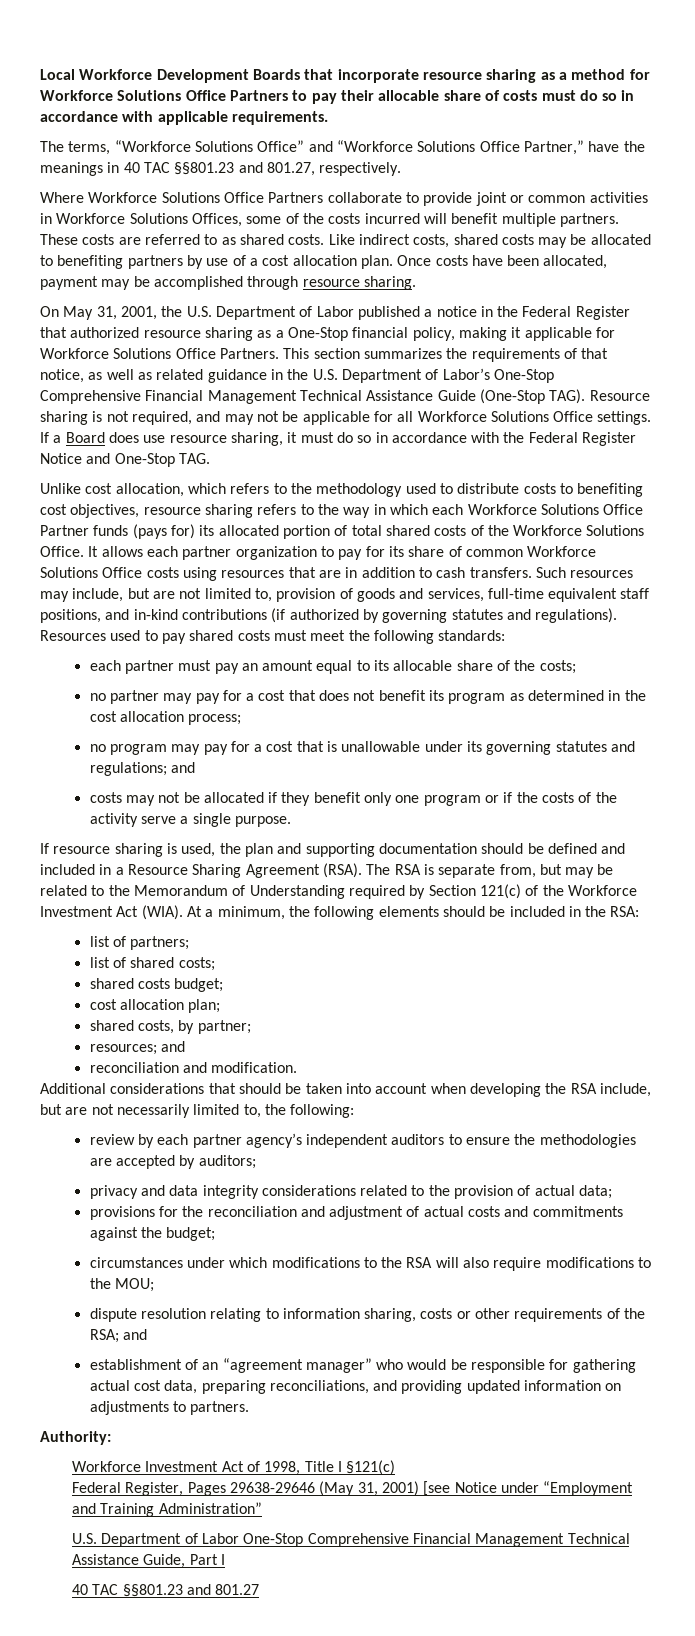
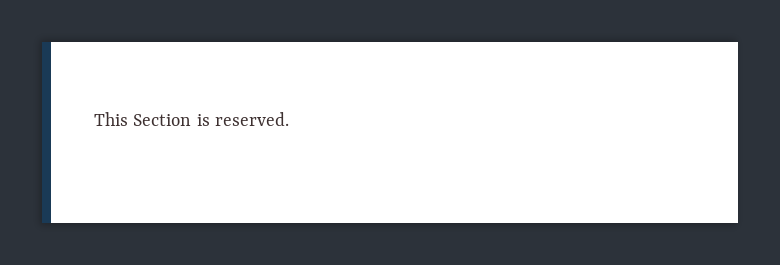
[40,69,650,83] [40,90,635,104] [40,111,328,125] [40,140,645,155] [40,162,402,176] [40,192,648,206] [40,213,619,227] [40,234,651,248] [40,255,608,269] [40,276,416,290] [40,306,630,320] [40,327,615,341] [40,348,609,362] [40,368,554,383] [40,389,650,404] [40,411,652,425] [40,432,637,446] [40,453,210,467] [40,483,644,497] [40,504,644,518] [40,524,645,539] [40,546,597,560] [40,567,634,581] [40,588,650,602] [40,608,618,623] [40,630,506,644] [89,660,576,674] [89,690,646,704] [89,711,242,725] [89,741,636,755] [89,762,195,776] [89,792,617,806] [89,813,291,827] [40,843,626,857] [40,863,614,878] [40,884,637,899] [40,905,640,920] [89,936,190,950] [89,957,215,971] [89,978,224,992] [89,999,221,1013] [89,1020,251,1034] [89,1041,185,1055] [89,1062,298,1073] [40,1083,651,1097] [40,1104,355,1118] [89,1133,636,1148] [89,1155,256,1169] [89,1185,613,1199] [89,1206,623,1220] [89,1227,216,1241] [89,1257,652,1271] [89,1278,154,1292] [89,1308,646,1322] [89,1329,147,1343] [89,1358,636,1373] [89,1380,622,1394] [89,1401,250,1415] [40,1431,111,1445] [71,1460,396,1475] [71,1481,634,1496] [71,1502,262,1517] [71,1533,630,1547] [71,1554,225,1568] [71,1584,260,1597] Local Workforce Development Boards that incorporate resource sharing as a method for Workforce Solutions Office Partners to pay their allocable share of costs must do so in accordance with applicable requirements. // The terms, “Workforce Solutions Office” and “Workforce Solutions Office Partner,” have the meanings in 40 TAC §§801.23 and 801.27, respectively. // Where Workforce Solutions Office Partners collaborate to provide joint or common activities in Workforce Solutions Offices, some of the costs incurred will benefit multiple partners. These costs are referred to as shared costs. Like indirect costs, shared costs may be allocated to benefiting partners by use of a cost allocation plan. Once costs have been allocated, payment may be accomplished through resource sharing. // On May 31, 2001, the U.S. Department of Labor published a notice in the Federal Register that authorized resource sharing as a One-Stop financial policy, making it applicable for Workforce Solutions Office Partners. This section summarizes the requirements of that notice, as well as related guidance in the U.S. Department of Labor’s One-Stop Comprehensive Financial Management Technical Assistance Guide (One-Stop TAG). Resource sharing is not required, and may not be applicable for all Workforce Solutions Office settings. If a Board does use resource sharing, it must do so in accordance with the Federal Register Notice and One-Stop TAG. // Unlike cost allocation, which refers to the methodology used to distribute costs to benefiting cost objectives, resource sharing refers to the way in which each Workforce Solutions Office Partner funds (pays for) its allocated portion of total shared costs of the Workforce Solutions Office. It allows each partner organization to pay for its share of common Workforce Solutions Office costs using resources that are in addition to cash transfers. Such resources may include, but are not limited to, provision of goods and services, full-time equivalent staff positions, and in-kind contributions (if authorized by governing statutes and regulations). Resources used to pay shared costs must meet the following standards: // each partner must pay an amount equal to its allocable share of the costs; // no partner may pay for a cost that does not benefit its program as determined in the cost allocation process; // no program may pay for a cost that is unallowable under its governing statutes and regulations; and // costs may not be allocated if they benefit only one program or if the costs of the activity serve a single purpose. // If resource sharing is used, the plan and supporting documentation should be defined and included in a Resource Sharing Agreement (RSA). The RSA is separate from, but may be related to the Memorandum of Understanding required by Section 121(c) of the Workforce Investment Act (WIA). At a minimum, the following elements should be included in the RSA: // list of partners; // list of shared costs; // shared costs budget; // cost allocation plan; // shared costs, by partner; // resources; and // reconciliation and modification. // Additional considerations that should be taken into account when developing the RSA include, but are not necessarily limited to, the following: // review by each partner agency’s independent auditors to ensure the methodologies are accepted by auditors; // privacy and data integrity considerations related to the provision of actual data; // provisions for the reconciliation and adjustment of actual costs and commitments against the budget; // circumstances under which modifications to the RSA will also require modifications to the MOU; // dispute resolution relating to information sharing, costs or other requirements of the RSA; and // establishment of an “agreement manager” who would be responsible for gathering actual cost data, preparing reconciliations, and providing updated information on adjustments to partners. // Authority: // Workforce Investment Act of 1998, Title I §121(c) // Federal Register, Pages 29638-29646 (May 31, 2001) [see Notice under “Employment and Training Administration” // U.S. Department of Labor One-Stop Comprehensive Financial Management Technical Assistance Guide, Part I // 40 TAC §§801.23 and 801.27 -> [94,112,289,126] This Section is reserved.

